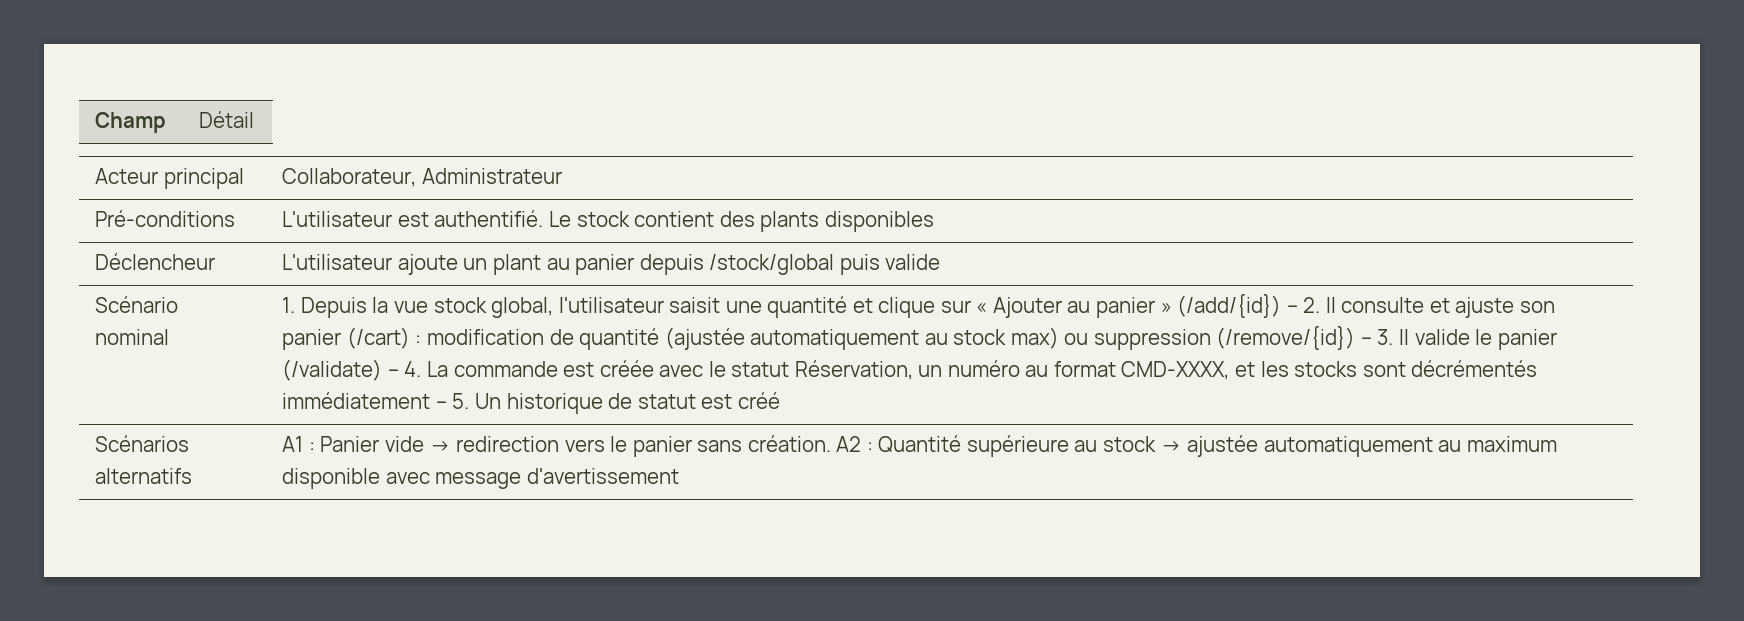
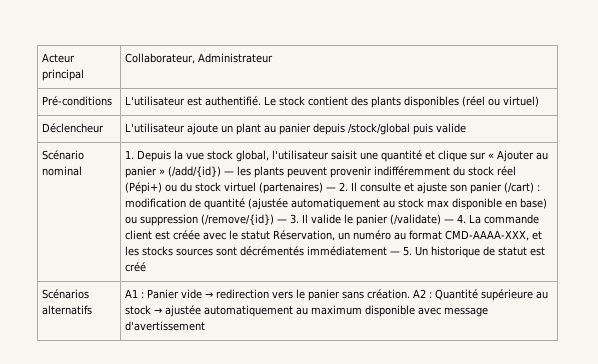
[95,112,167,133] [199,111,255,128] Champ | Détail // -> (42, 58) none
(934, 221) none -> [462,96,540,107] (réel ou virtuel)
[1286,305,1298,313] – -> [224,166,517,178] [125,182,337,194] — les plants peuvent provenir indifféremment du stock réel (Pépi+) ou du stock virtuel (partenaires) —
[1010,327,1059,349] max) -> [427,198,548,210] max disponible en base)
[1360,337,1372,345] – -> [277,219,288,223] —
[387,369,399,377] – -> [444,219,455,223] —
(558, 369) none -> [125,230,153,240] client
[1121,361,1230,380] CMD-XXXX, -> [445,230,530,241] CMD-AAAA-XXX,
(1358, 369) none -> [176,248,214,256] sources
[435,401,447,409] – -> [390,251,401,255] —

